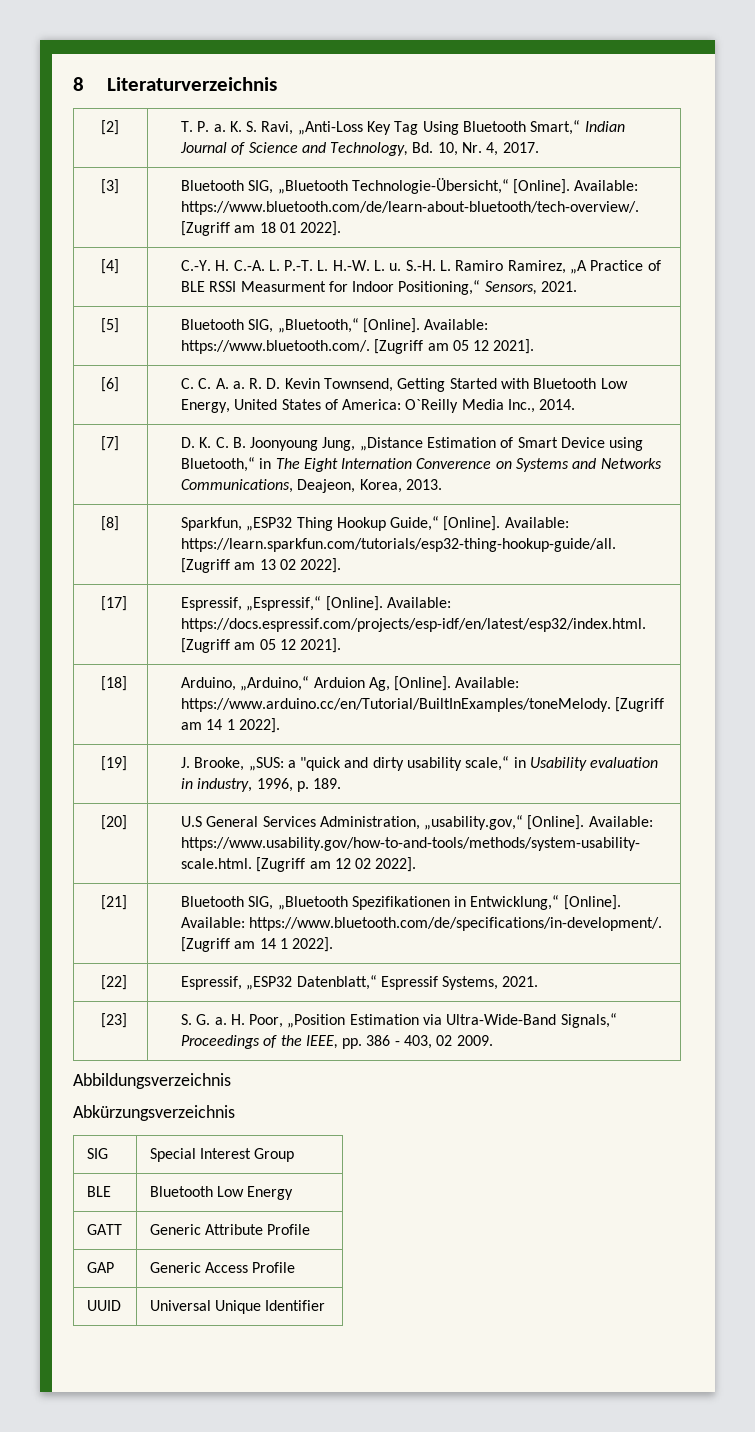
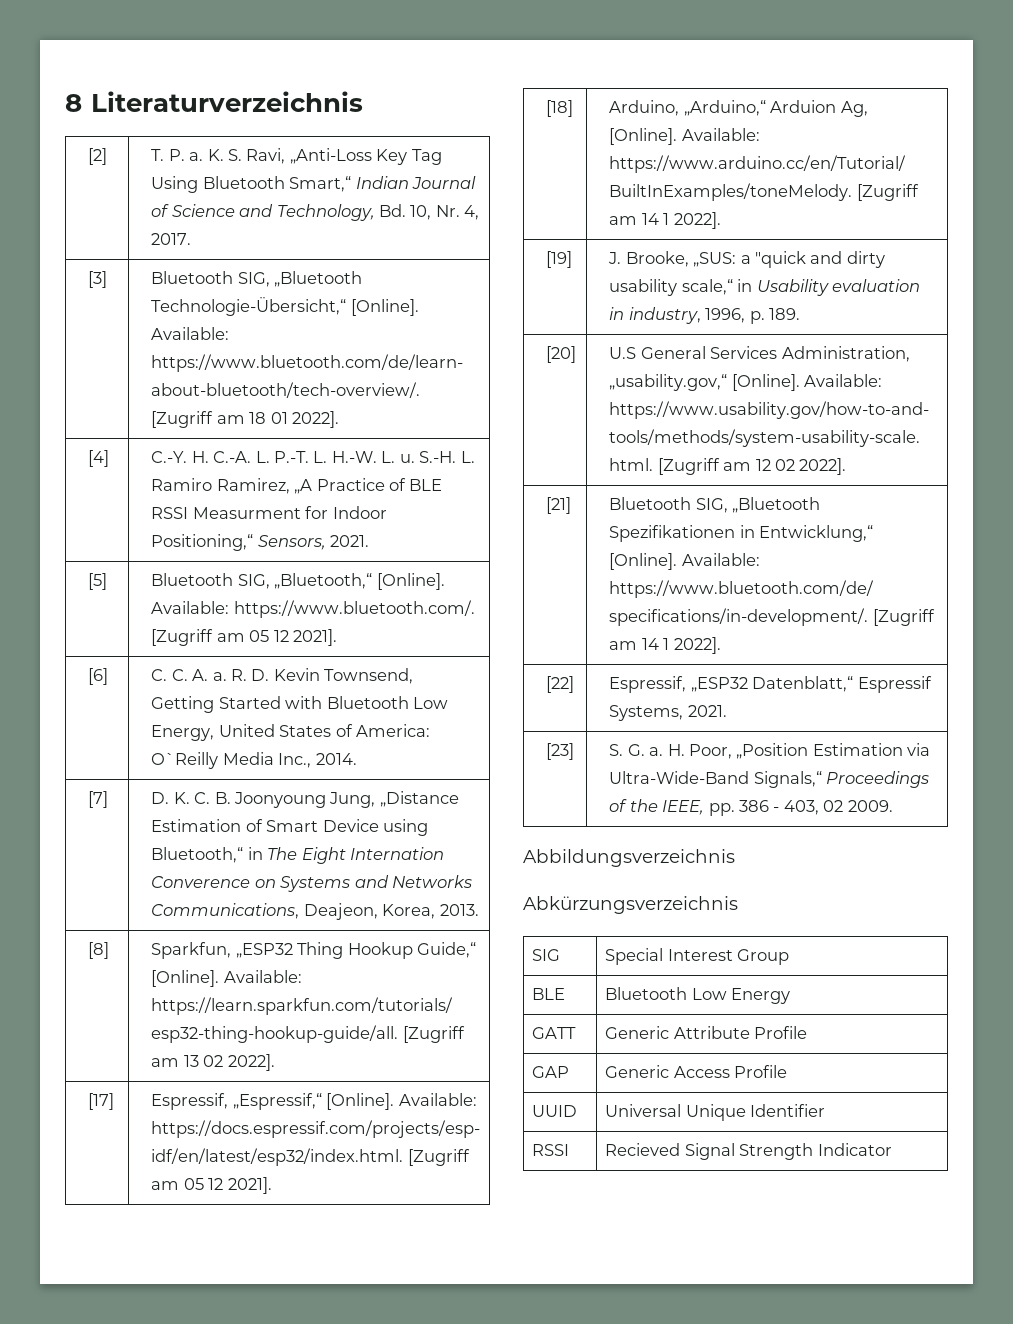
(326, 1305) none -> [532,1144,570,1156] [605,1143,892,1160] // RSSI | Recieved Signal Strength Indicator

